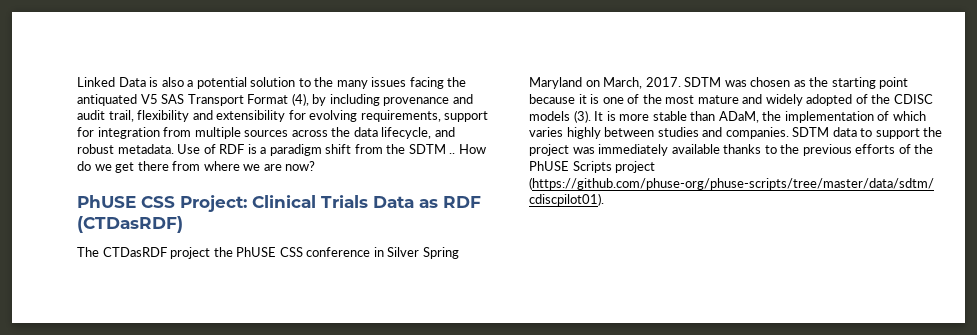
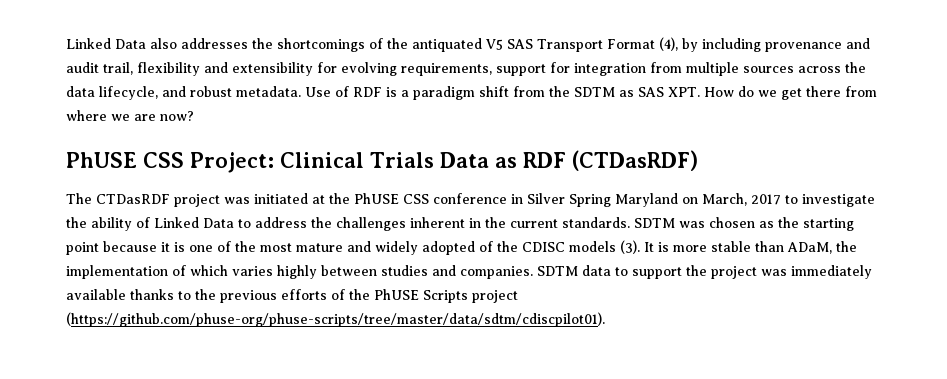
[77,77,444,89] Linked Data is also a potential solution to the many issues facing -> [66,38,383,52] Linked Data also addresses the shortcomings of
[449,153,456,154] .. -> [619,87,700,97] as SAS XPT.
(211, 253) none -> [224,193,325,204] was initiated at
[645,77,681,87] 2017. -> [751,194,875,207] [66,217,630,231] 2017 to investigate the ability of Linked Data to address the challenges inherent in the current standards.

